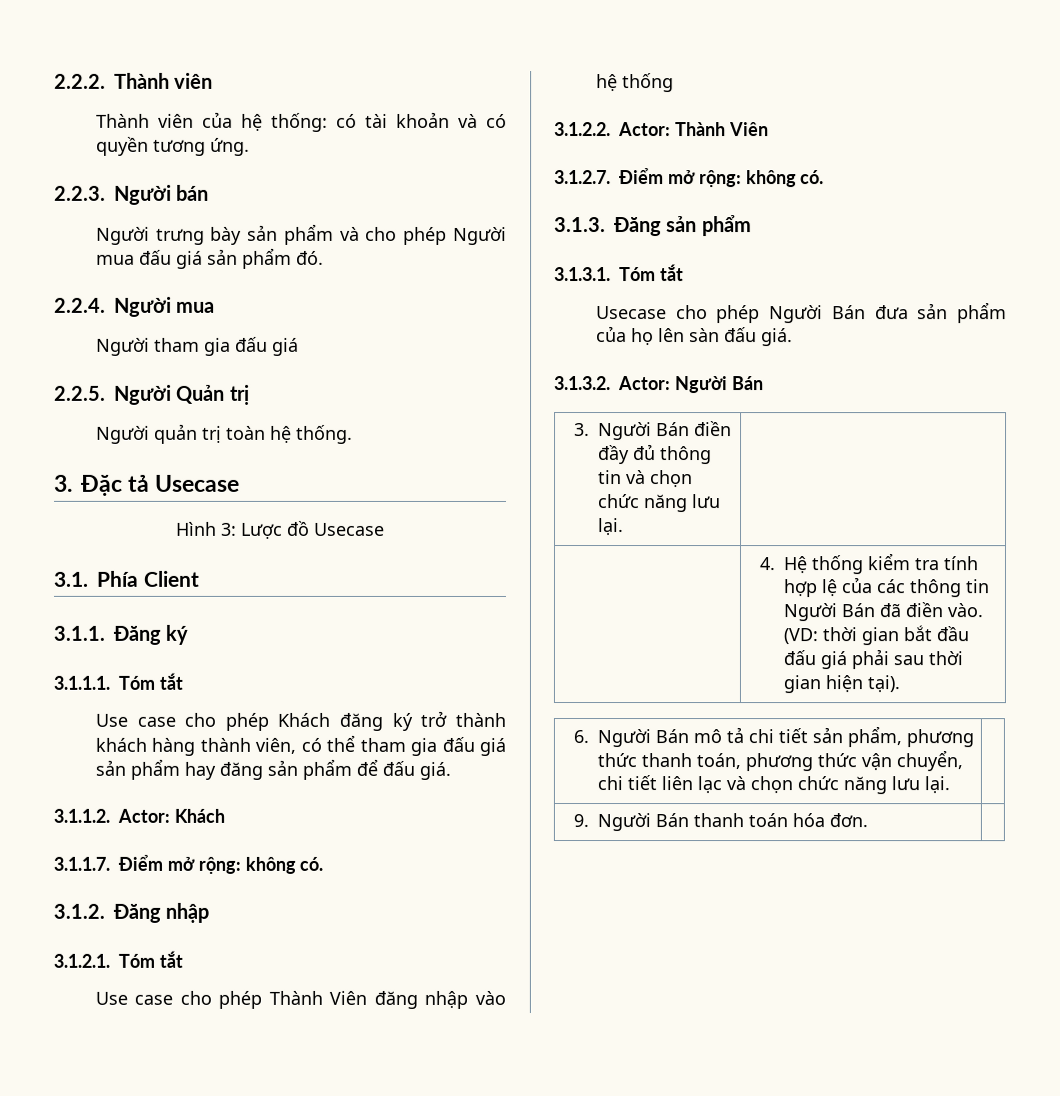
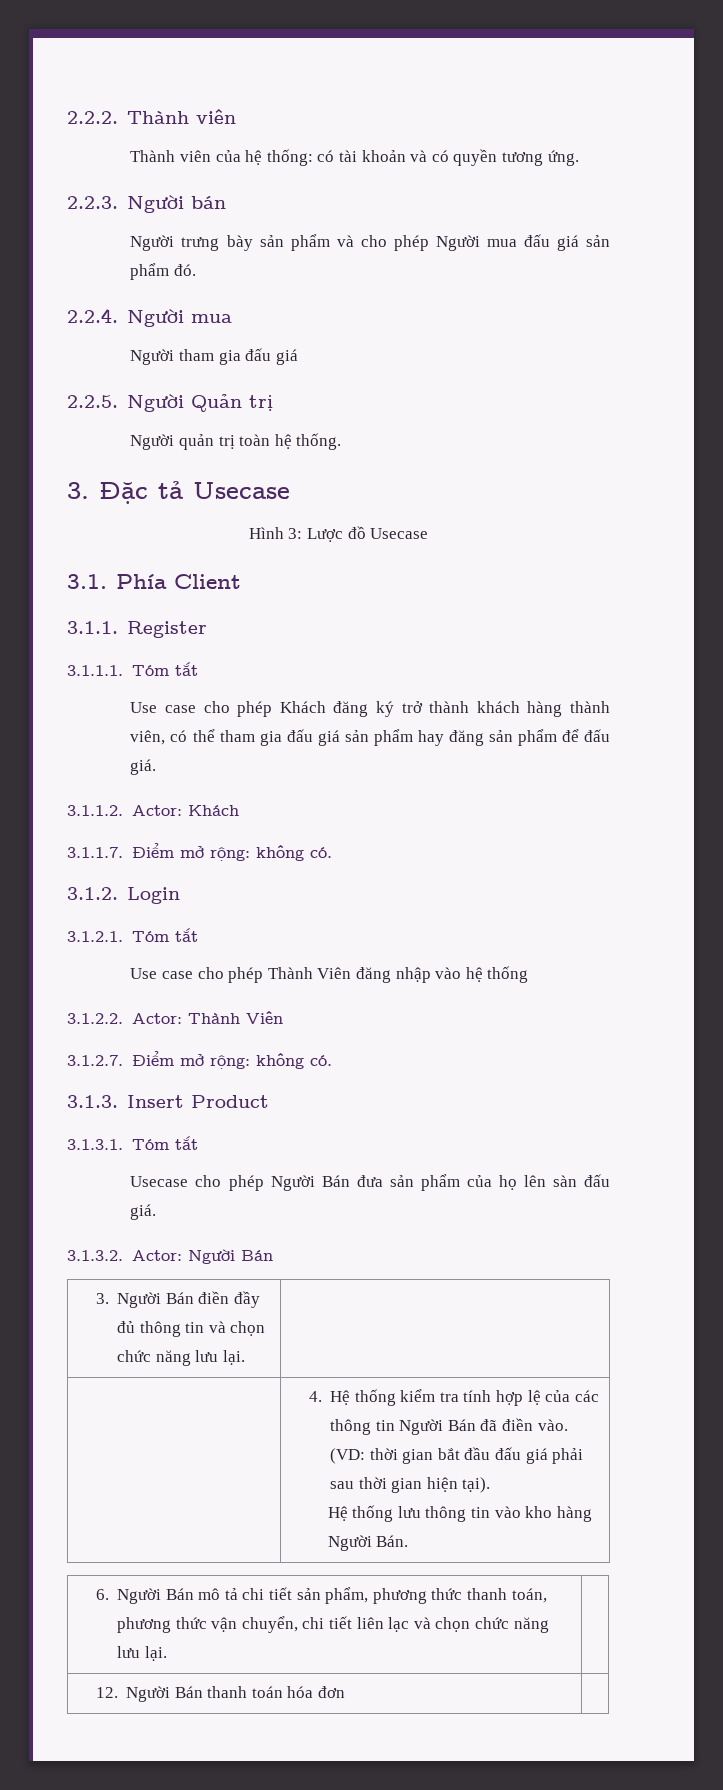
[112,624,189,645] Đăng ký -> [126,621,207,638] Register
[112,902,210,923] Đăng nhập -> [126,887,180,904] Login
[613,215,752,237] Đăng sản phẩm -> [126,1095,269,1108] Insert Product
(900, 684) none -> [327,1505,592,1522] [327,1535,409,1551] // Hệ thống lưu thông tin vào kho hàng Người Bán.
[572,814,589,828] 9. -> [95,1687,118,1698] 12.
[828,813,868,828] đơn. -> [318,1686,346,1698] đơn

